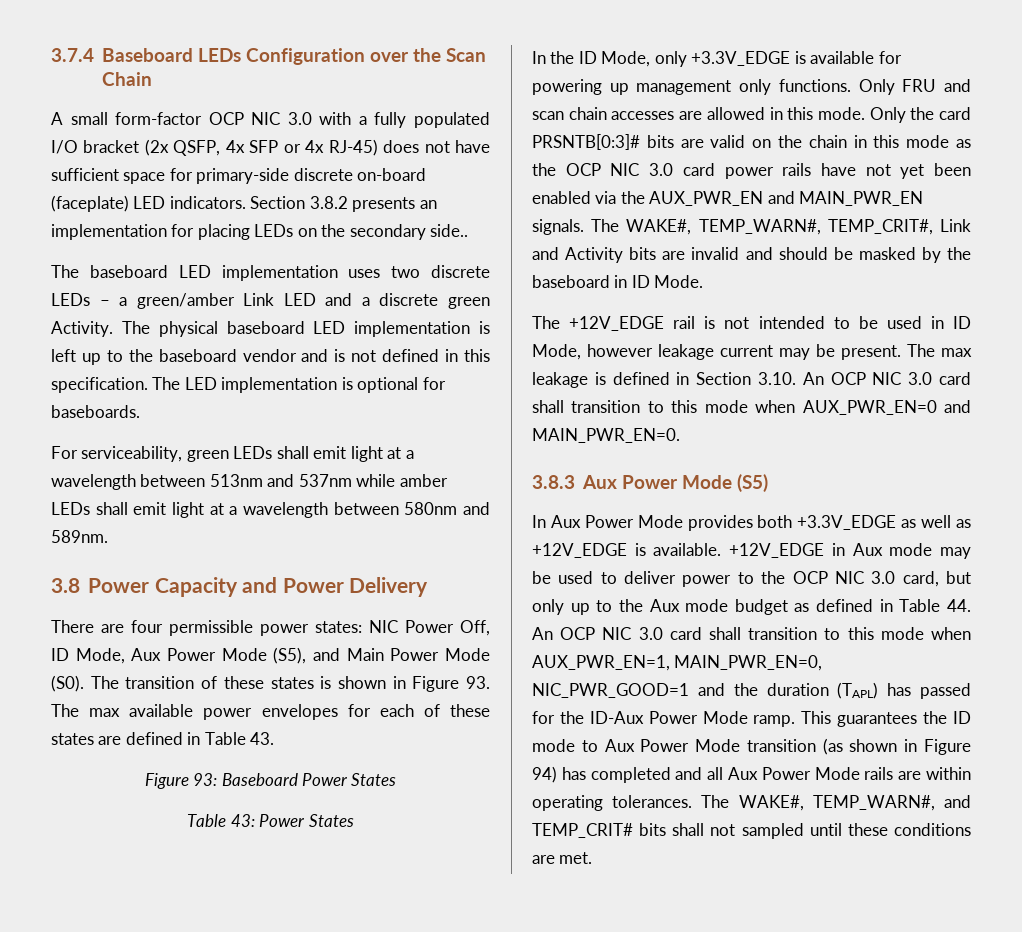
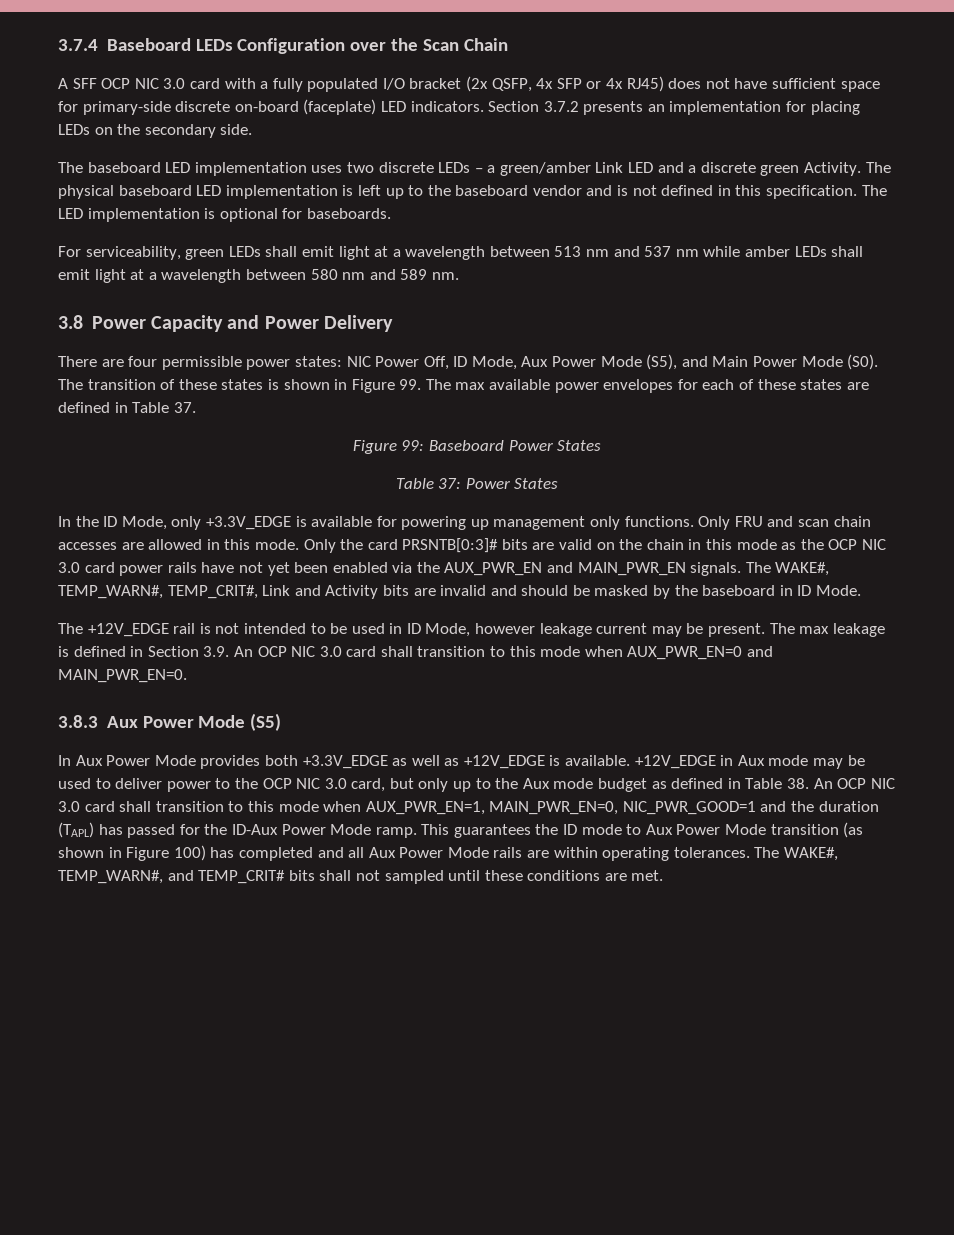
[70,112,312,125] small form-factor OCP NIC 3.0 -> [72,78,220,89] SFF OCP NIC 3.0 card
[328,139,378,156] RJ-45) -> [626,76,664,92] RJ45)
[309,196,348,209] 3.8.2 -> [543,101,579,112] 3.7.2
[430,224,469,237] side.. -> [220,124,253,135] side.
[209,474,352,487] 513nm and 537nm -> [554,246,699,257] 513 nm and 537 nm
[404,502,491,515] [51,530,108,543] 580nm and 589nm. -> [310,269,459,280] 580 nm and 589 nm.
[465,676,490,689] 93. -> [399,379,422,390] 99.
[250,732,275,745] [144,773,218,789] 43. // Figure 93: -> [173,402,196,413] [352,440,425,454] 37. // Figure 99:
[230,814,255,827] 43: -> [438,478,462,489] 37:
[758,372,796,385] 3.10. -> [203,646,230,657] 3.9.
[947,599,971,612] 44. -> [786,778,809,789] 38.
[532,766,557,783] 94) -> [173,845,206,861] 100)

